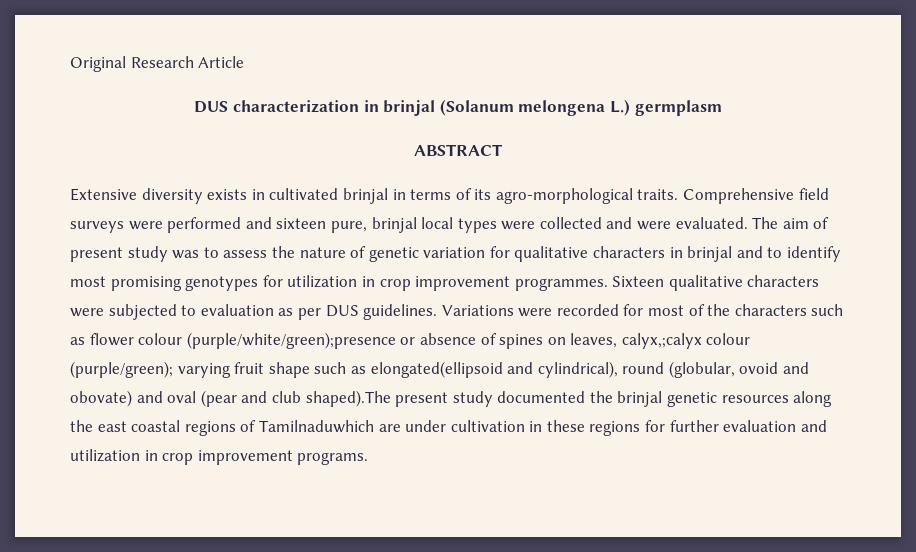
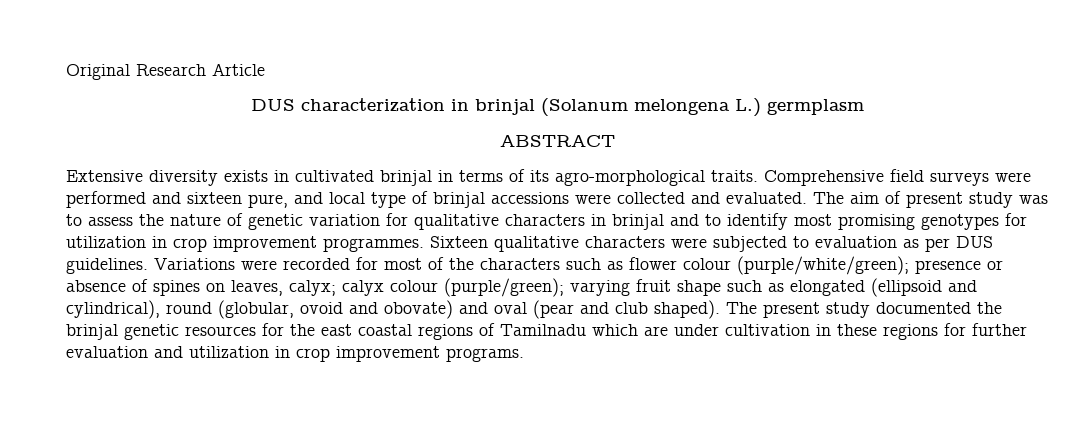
[371,217,497,233] brinjal local types -> [294,191,569,208] and local type of brinjal accessions
[637,221,672,230] were -> (720, 198) none
[186,332,396,349] (purple/white/green);presence -> [737,256,981,275] (purple/white/green); presence
[621,333,702,349] calyx,;calyx -> [289,280,384,296] calyx; calyx
[370,361,503,378] elongated(ellipsoid -> [790,278,942,297] elongated (ellipsoid
[305,390,391,407] shaped).The -> [654,300,757,319] shaped). The
[793,391,833,407] along -> [262,323,284,336] for
[258,420,374,433] Tamilnaduwhich -> [500,324,638,336] Tamilnadu which

